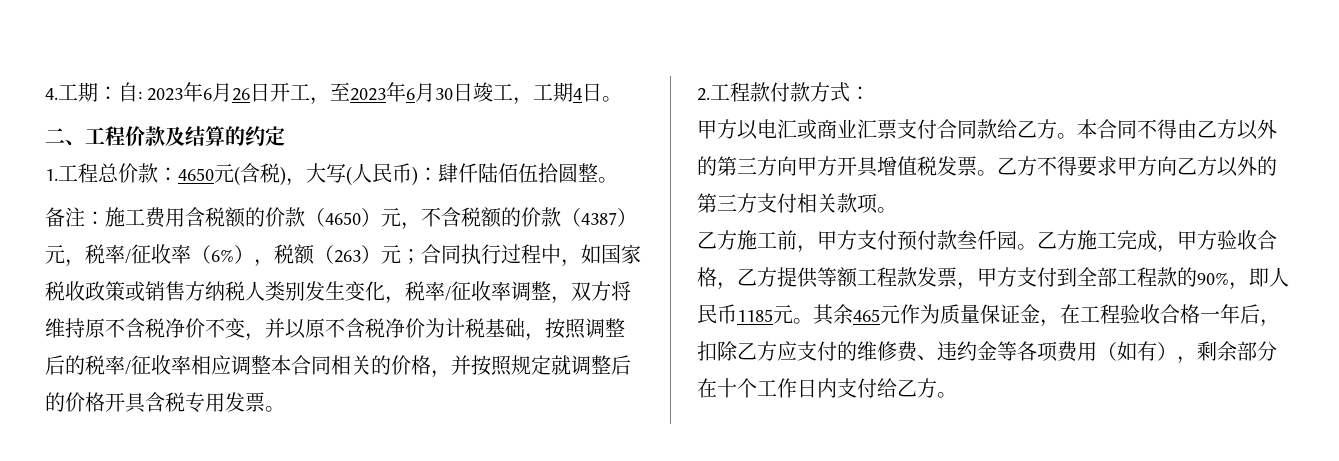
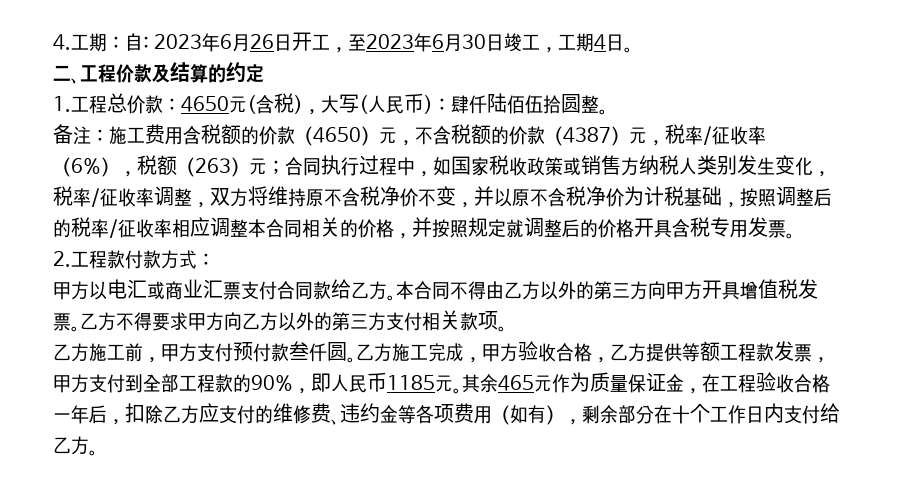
[997,231,1017,250] 园 -> [327,342,347,361] 圆

